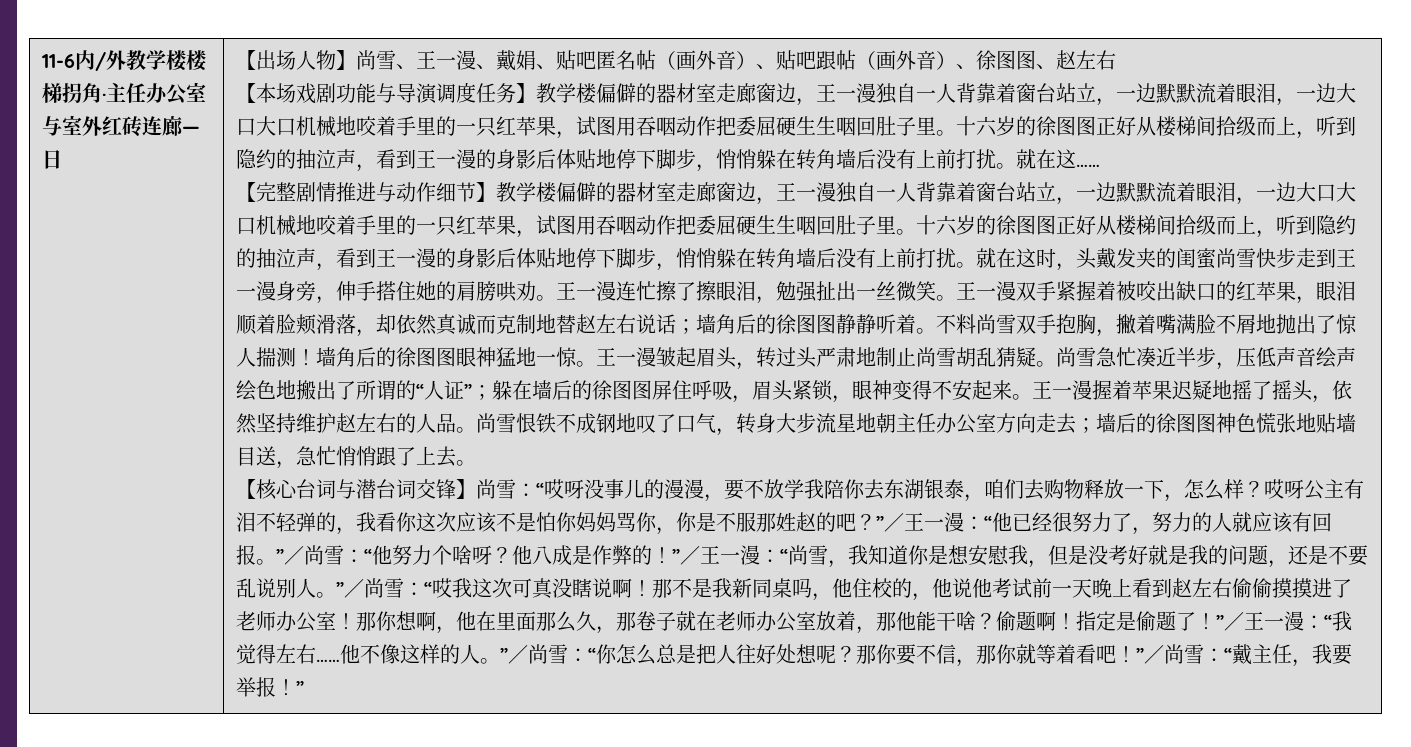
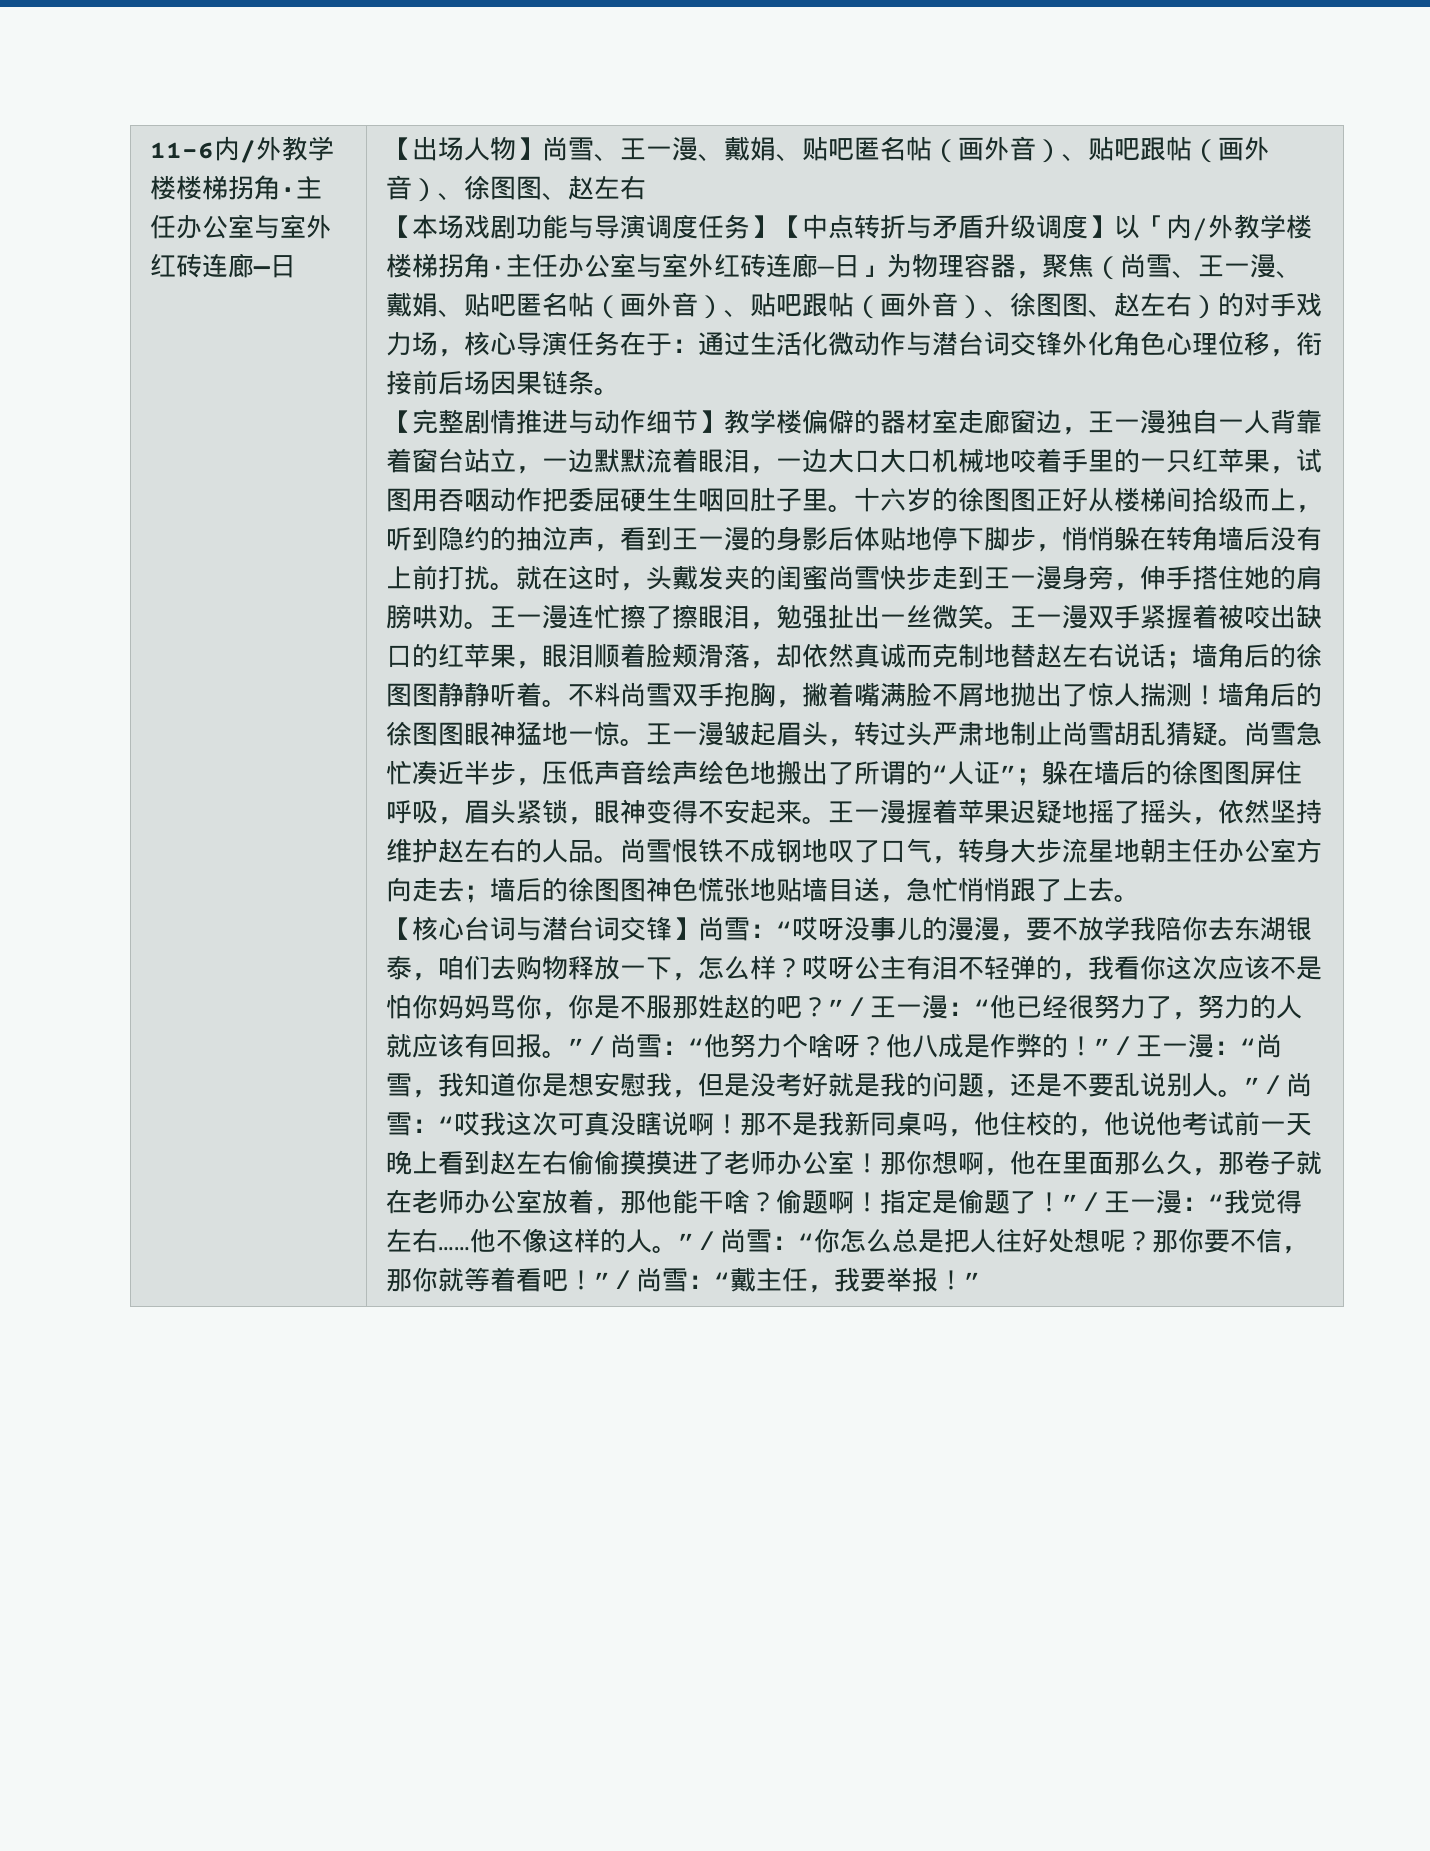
[535,83,1356,106] [235,116,1356,139] [235,149,1100,172] 教学楼偏僻的器材室走廊窗边，王一漫独自一人背靠着窗台站立，一边默默流着眼泪，一边大口大口机械地咬着手里的一只红苹果，试图用吞咽动作把委屈硬生生咽回肚子里。十六岁的徐图图正好从楼梯间拾级而上，听到隐约的抽泣声，看到王一漫的身影后体贴地停下脚步，悄悄躲在转角墙后没有上前打扰。就在这…… -> [776,214,1313,241] [386,253,1303,280] [386,292,1323,319] [386,331,1323,357] [386,370,621,395] 【中点转折与矛盾升级调度】以「内/外教学楼楼梯拐角·主任办公室与室外红砖连廊—日」为物理容器，聚焦（尚雪、王一漫、戴娟、贴吧匿名帖（画外音）、贴吧跟帖（画外音）、徐图图、赵左右）的对手戏力场，核心导演任务在于：通过生活化微动作与潜台词交锋外化角色心理位移，衔接前后场因果链条。

